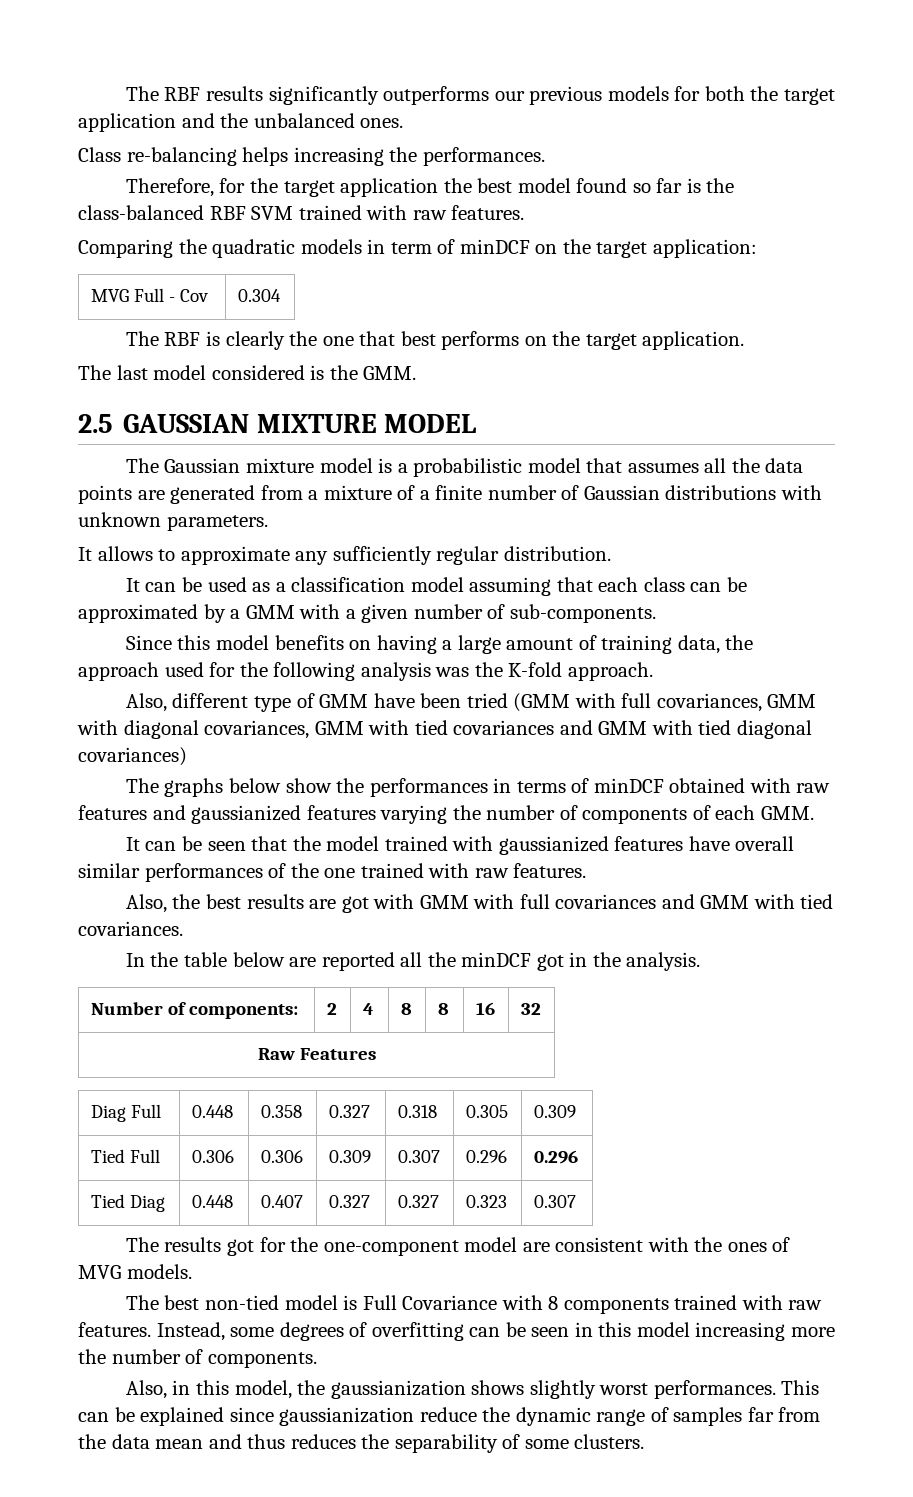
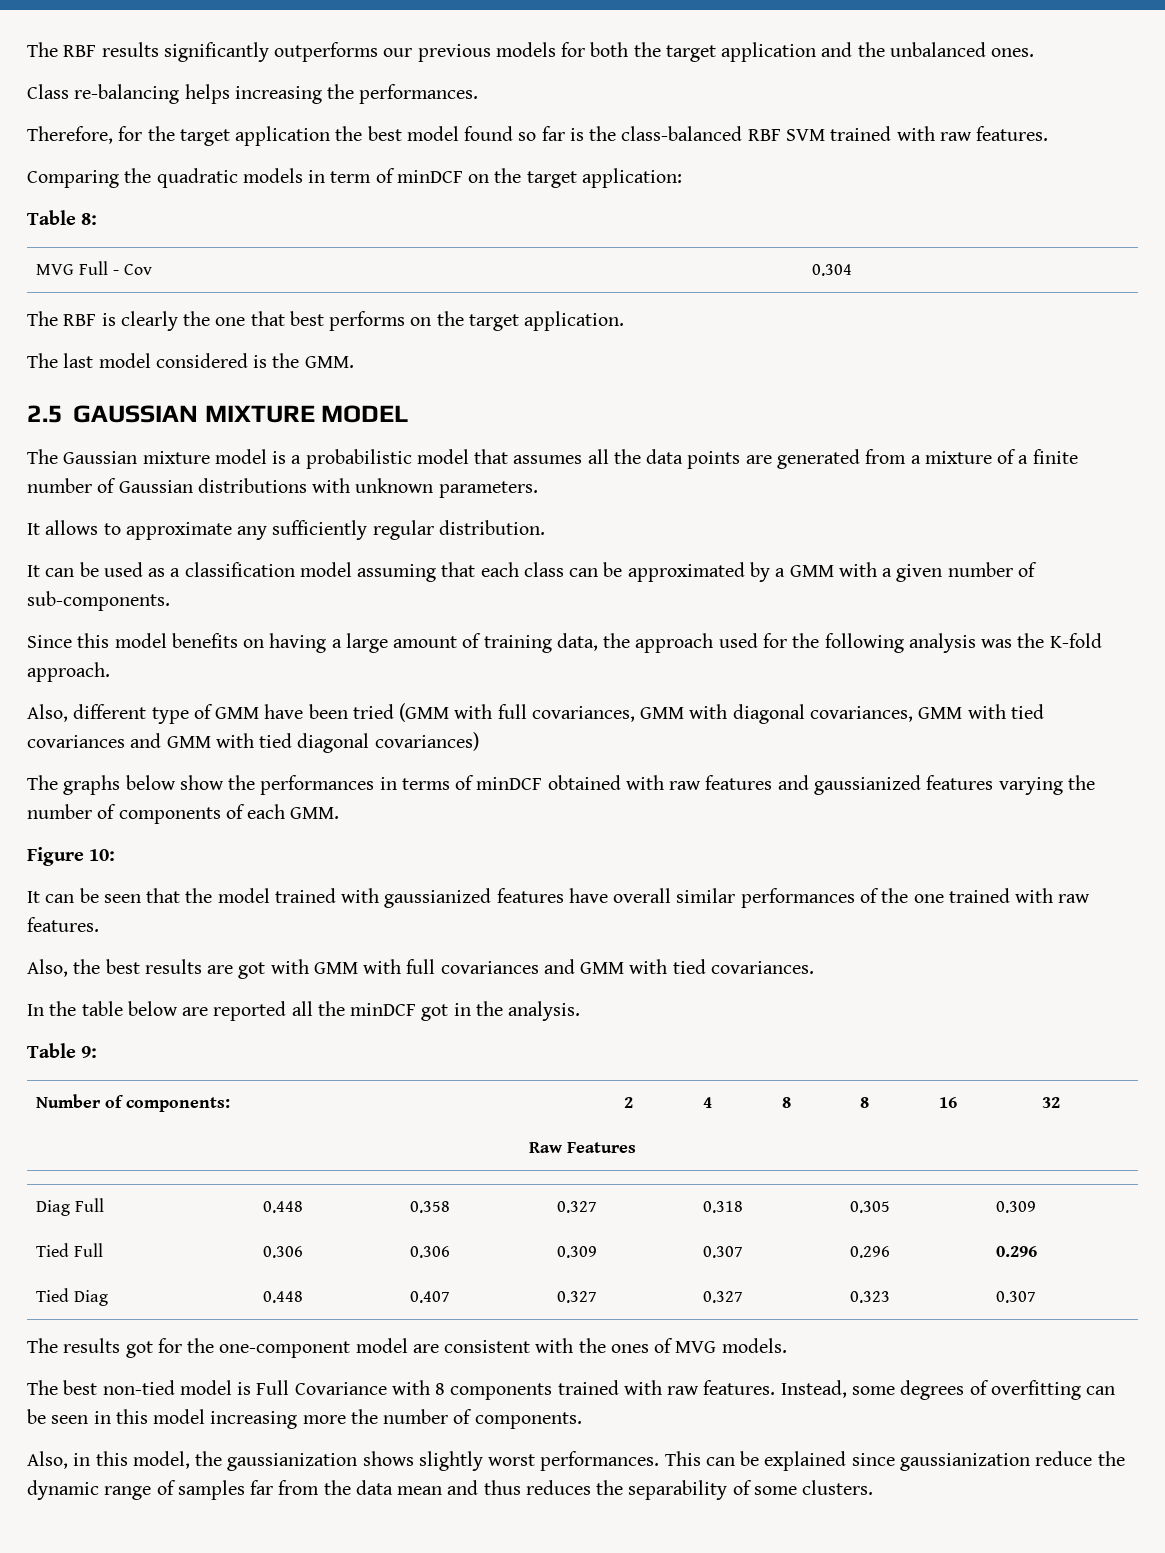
(757, 248) none -> [27,210,98,225] // Table 8:
(814, 813) none -> [27,847,116,866] // Figure 10:
(701, 961) none -> [27,1043,98,1058] // Table 9:

